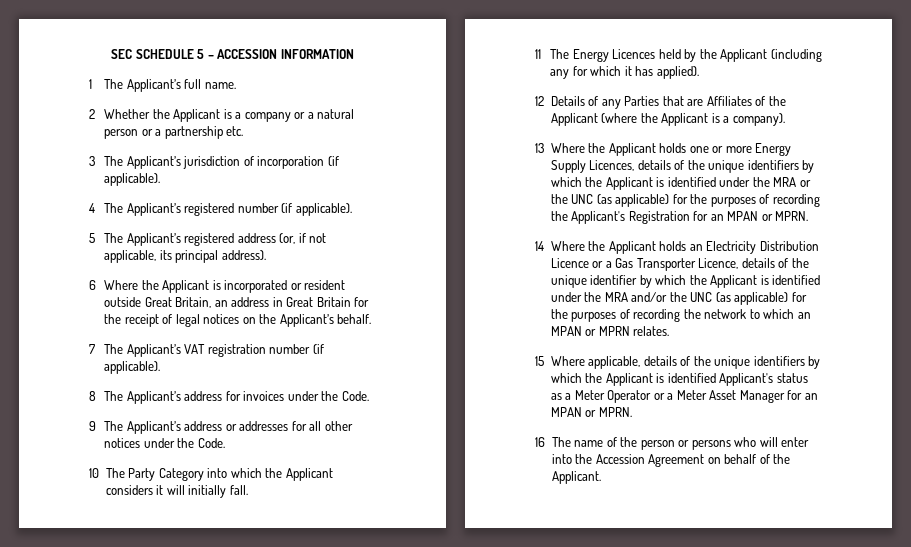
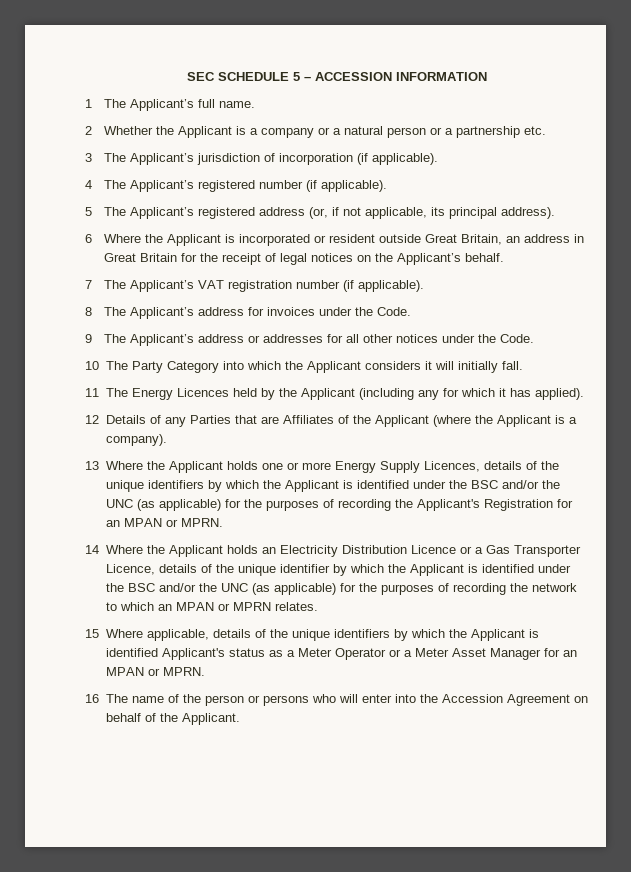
[773,177,811,187] MRA or -> [470,480,539,489] BSC and/or
[604,292,628,302] MRA -> [127,583,155,592] BSC

